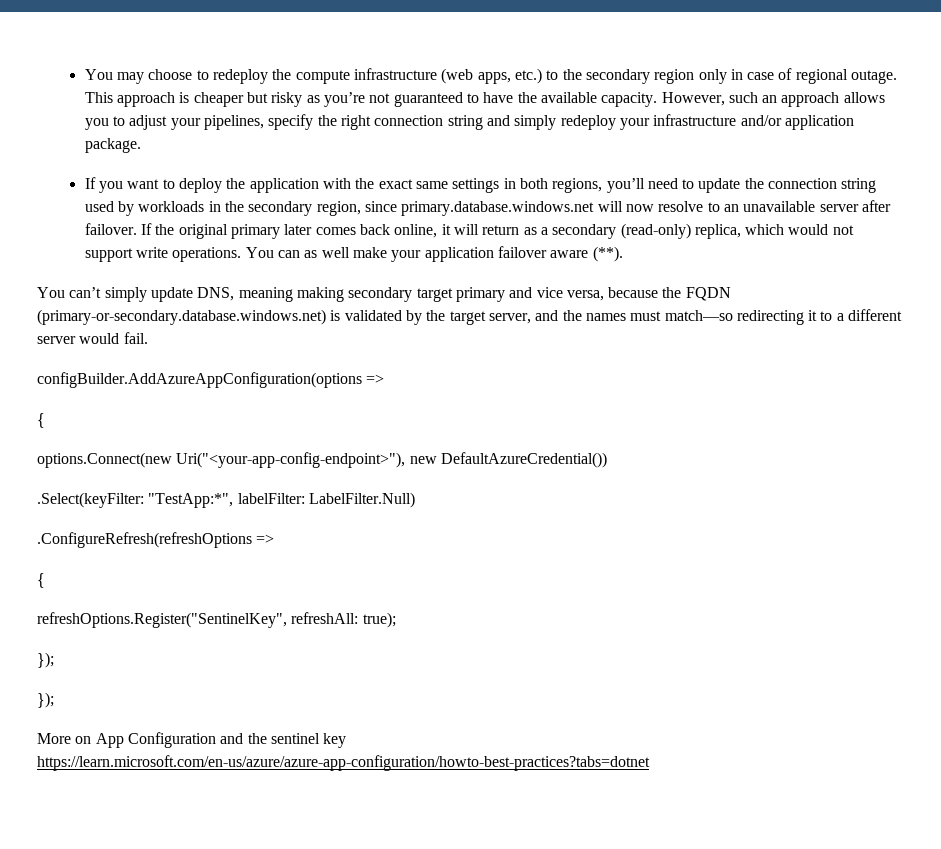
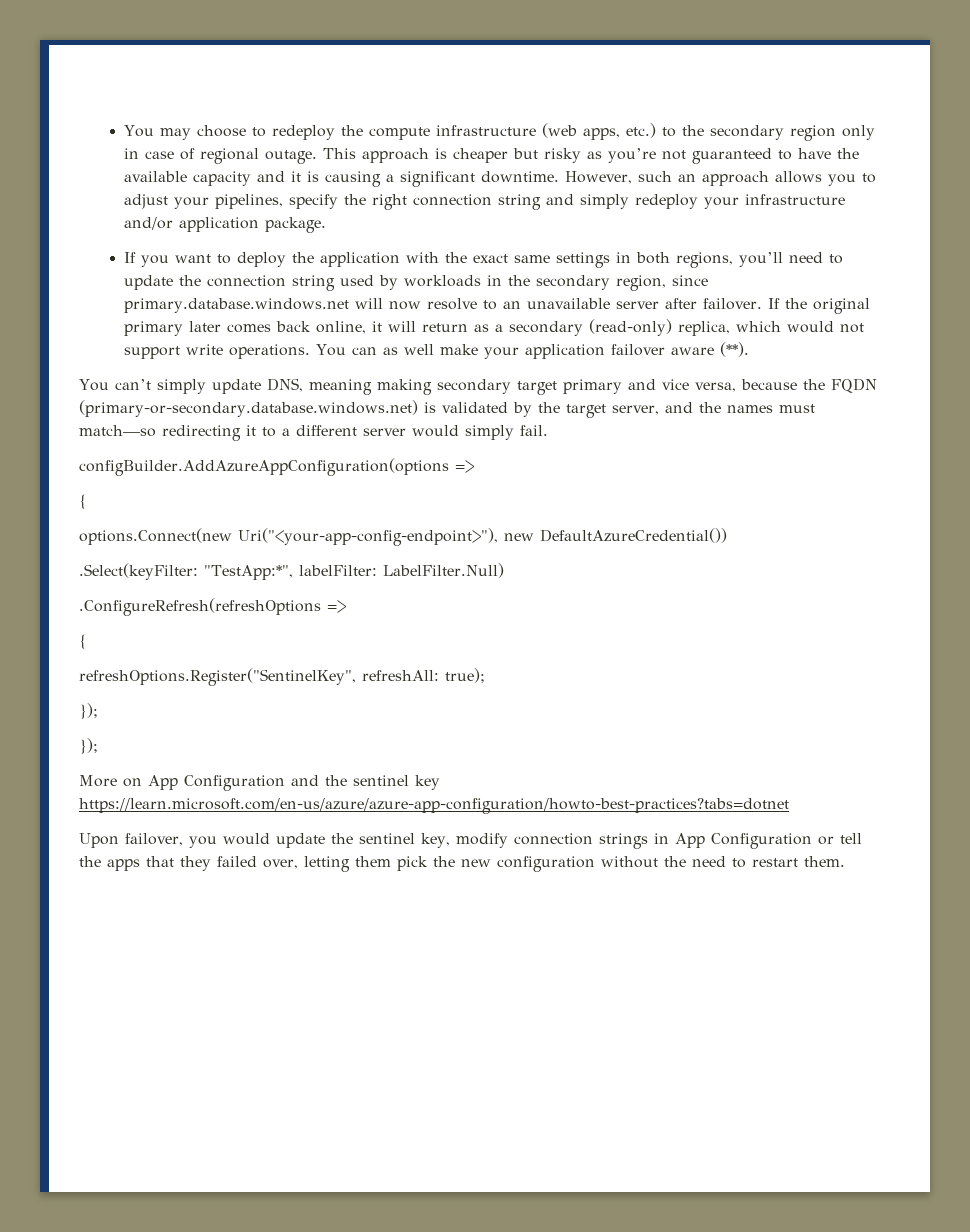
[601,92,658,107] capacity. -> [193,171,560,187] capacity and it is causing a significant downtime.
(120, 338) none -> [465,425,514,440] simply
(650, 763) none -> [79,833,862,849] [79,856,845,872] // Upon failover, you would update the sentinel key, modify connection strings in App Configuration or tell the apps that they failed over, letting them pick the new configuration without the need to restart them.

